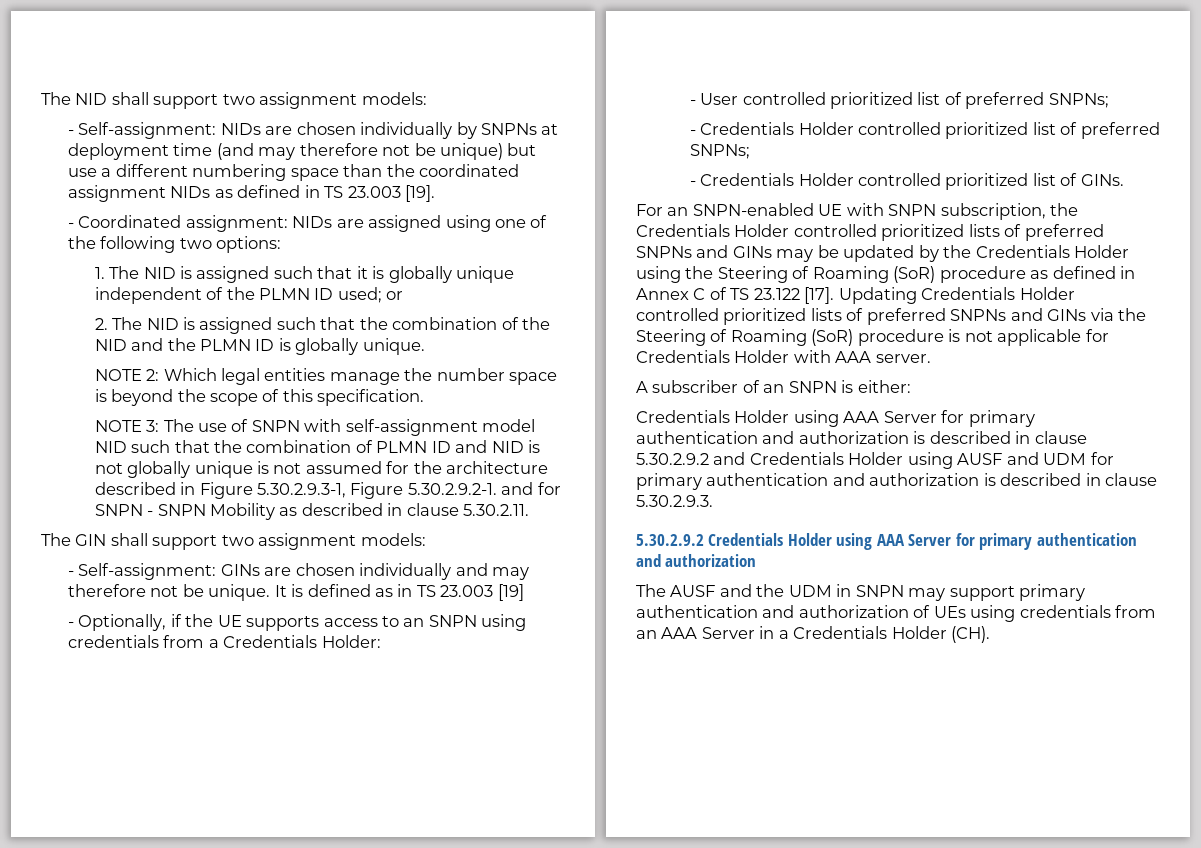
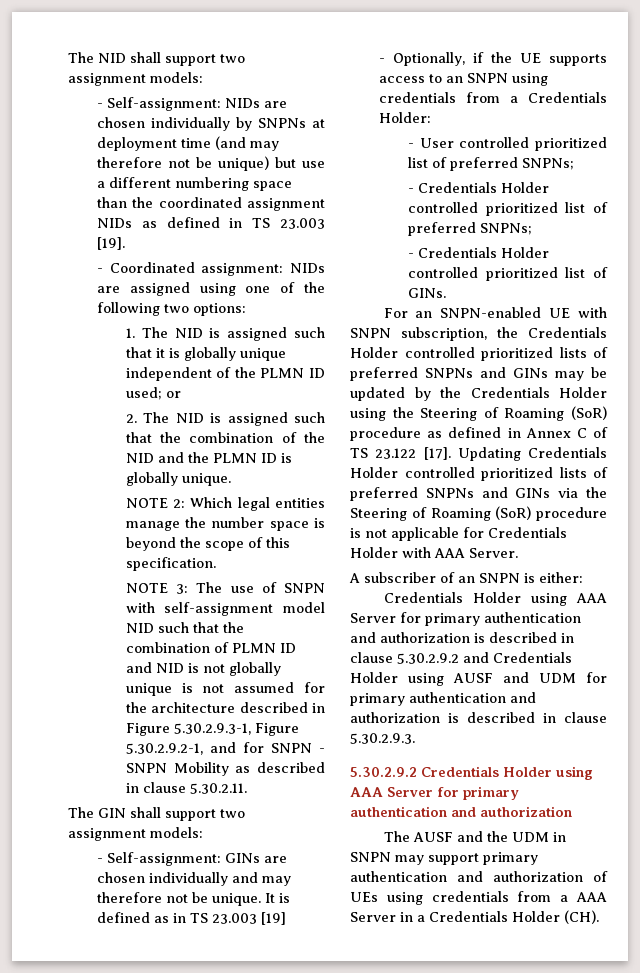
[407,483,497,495] 5.30.2.9.2-1. -> [125,743,203,755] 5.30.2.9.2-1,
[875,354,931,363] server. -> [469,548,518,558] Server.
[636,630,657,639] an -> [560,895,569,902] a

